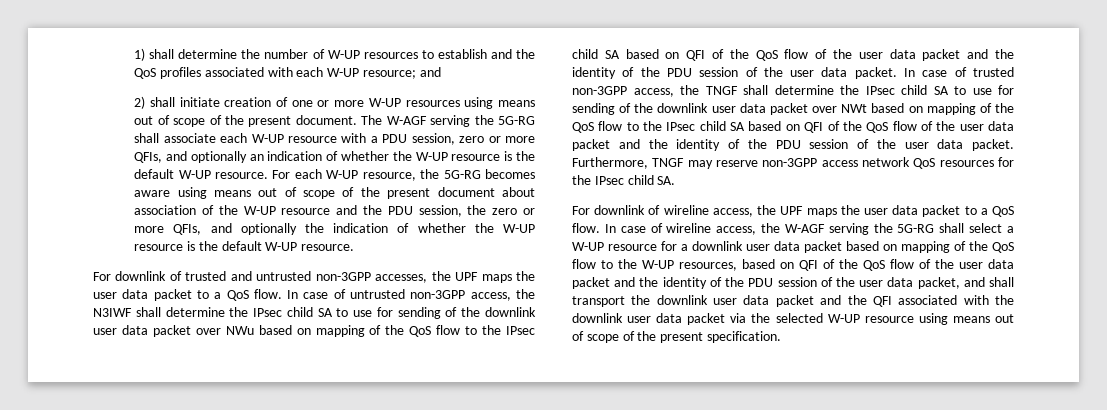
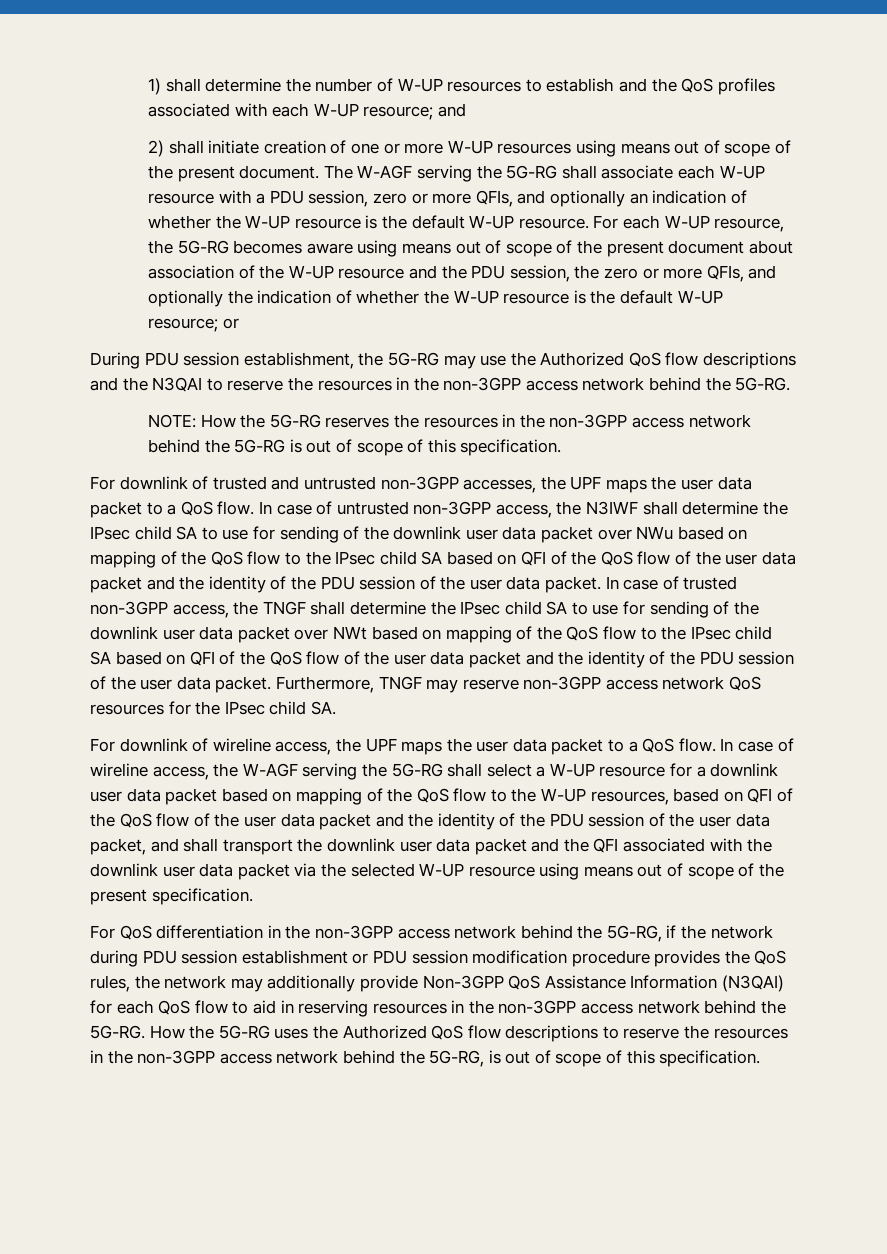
[301,244,355,251] resource. -> [148,318,239,332] [90,352,797,369] [90,377,791,392] [148,414,751,428] [148,439,562,456] resource; or // During PDU session establishment, the 5G-RG may use the Authorized QoS flow descriptions and the N3QAI to reserve the resources in the non-3GPP access network behind the 5G-RG. // NOTE: How the 5G-RG reserves the resources in the non-3GPP access network behind the 5G-RG is out of scope of this specification.
(781, 337) none -> [90,925,773,942] [90,950,787,967] [90,975,784,992] [90,1000,786,1017] [90,1025,788,1042] [90,1050,761,1067] // For QoS differentiation in the non-3GPP access network behind the 5G-RG, if the network during PDU session establishment or PDU session modification procedure provides the QoS rules, the network may additionally provide Non-3GPP QoS Assistance Information (N3QAI) for each QoS flow to aid in reserving resources in the non-3GPP access network behind the 5G-RG. How the 5G-RG uses the Authorized QoS flow descriptions to reserve the resources in the non-3GPP access network behind the 5G-RG, is out of scope of this specification.

